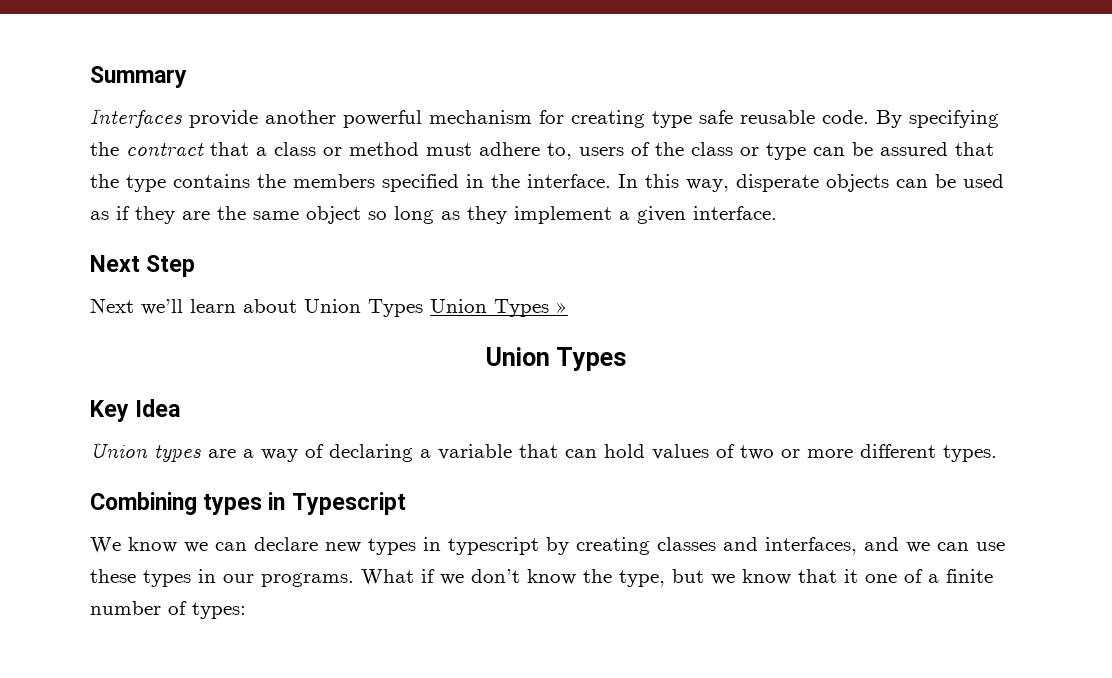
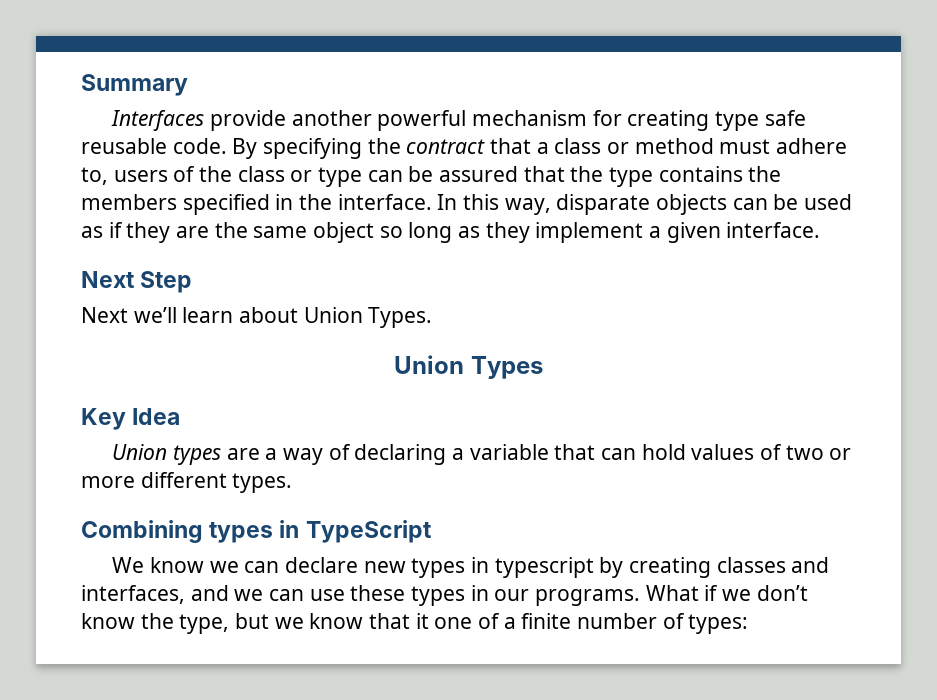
[736,174,819,192] disperate -> [556,194,651,215] disparate
[368,299,568,317] Types Union Types » -> [368,307,433,328] Types.
[291,492,406,515] Typescript -> [305,520,432,543] TypeScript

